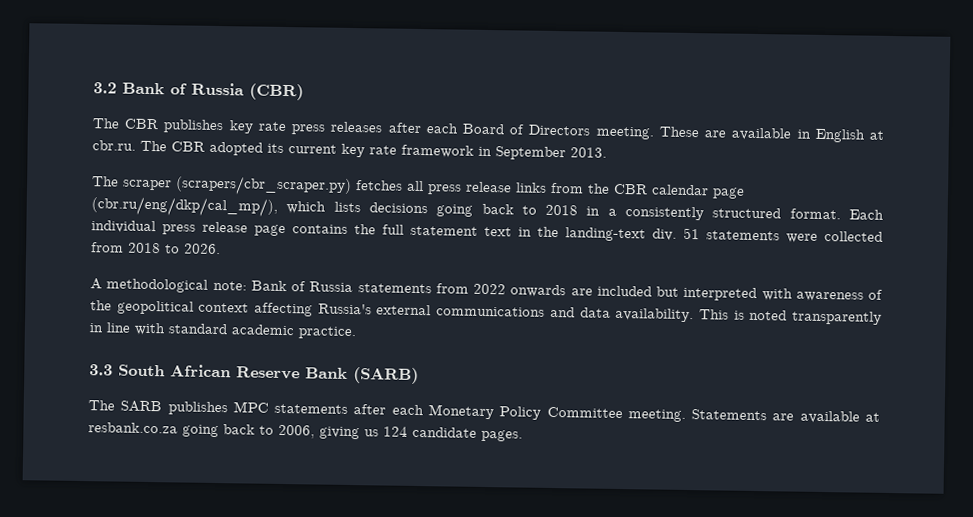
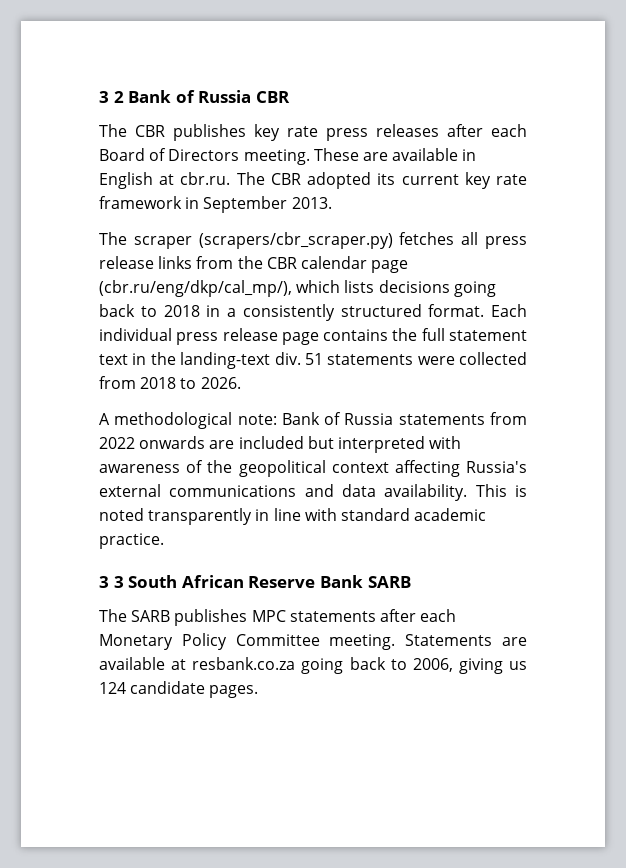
[93,82,304,101] 3.2 Bank of Russia (CBR) -> [99,90,290,103] 3 2 Bank of Russia CBR
[89,364,113,376] 3.3 -> [99,576,124,588] 3 3
[353,367,419,384] (SARB) -> [367,576,411,588] SARB

